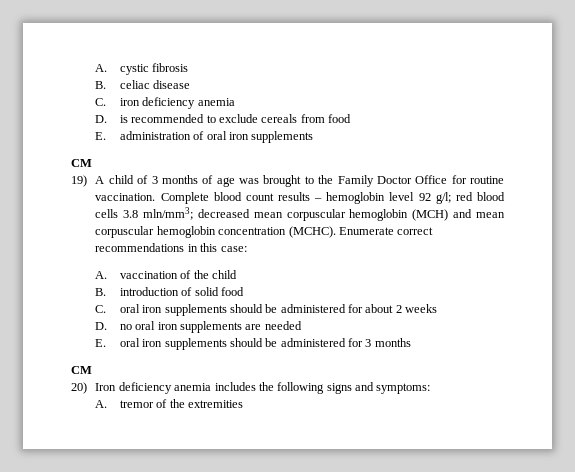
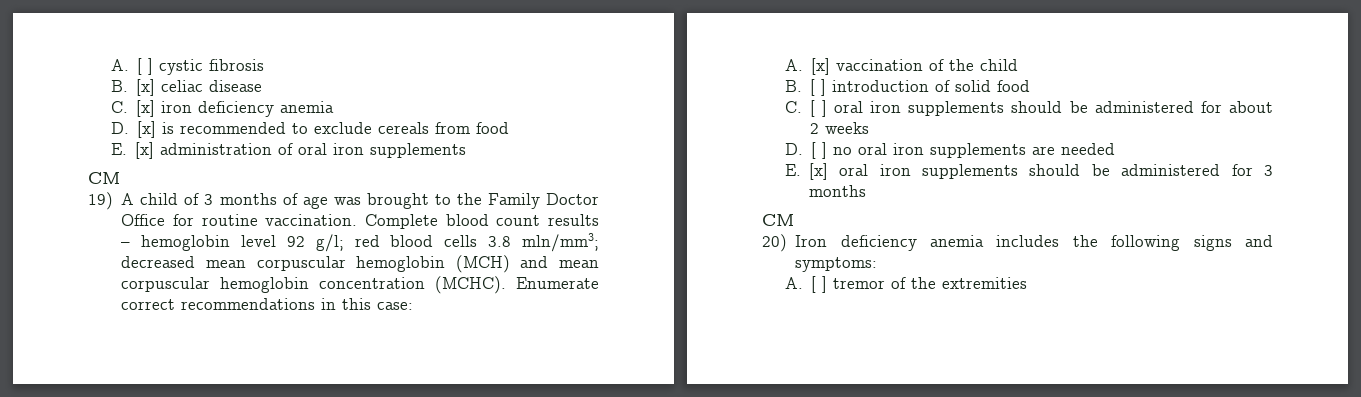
[95,64,108,72] A. -> [110,58,153,75] A. [ ]
(107, 85) none -> [135,79,155,96] [x]
(107, 102) none -> [135,100,155,117] [x]
(108, 119) none -> [136,121,156,138] [x]
(107, 136) none -> [134,142,154,159] [x]
(108, 275) none -> [810,58,830,75] [x]
(107, 292) none -> [809,79,826,96] [ ]
(107, 309) none -> [809,100,827,117] [ ]
(108, 326) none -> [810,142,827,159] [ ]
(107, 343) none -> [808,163,828,180] [x]
(108, 404) none -> [810,276,827,293] [ ]

